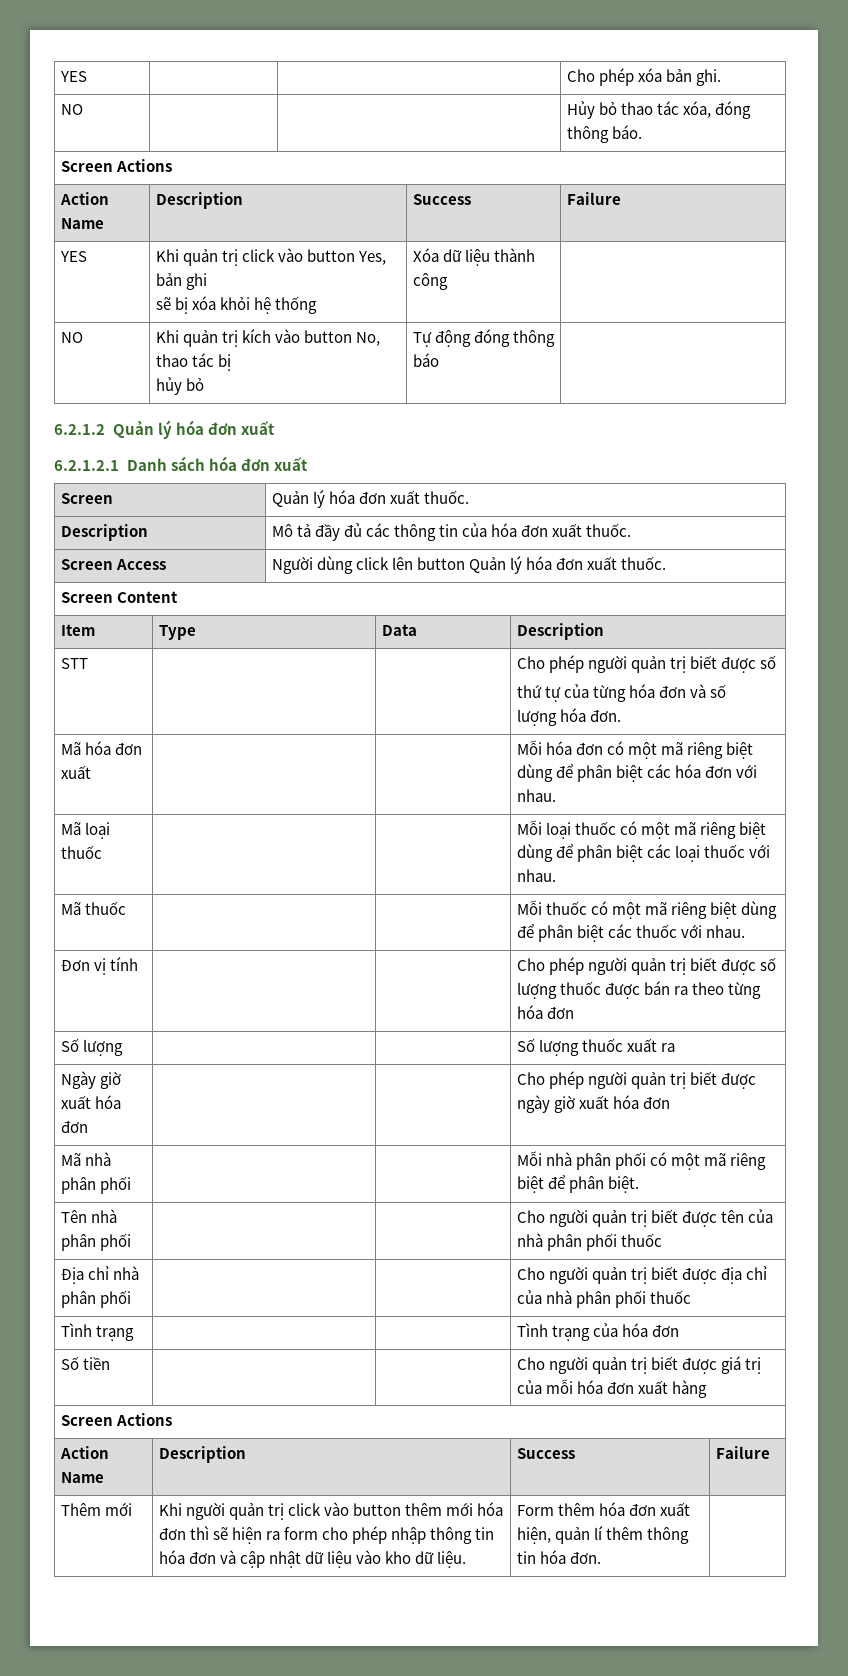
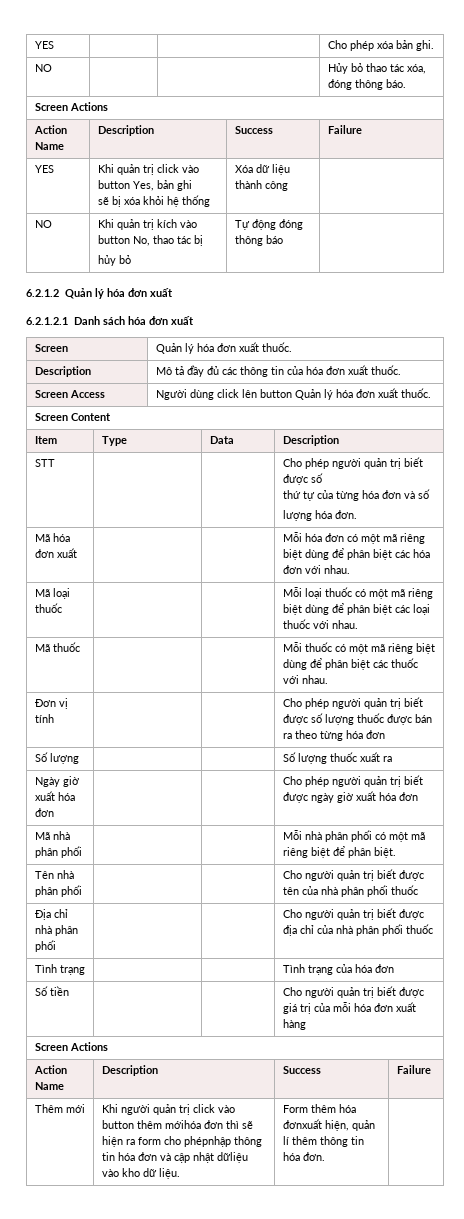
[446,1502,504,1516] mới hóa -> [164,1120,201,1129] mớihóa
[352,1526,427,1544] phép nhập -> [183,1136,231,1147] phépnhập
[304,1551,352,1568] dữ liệu -> [216,1152,248,1163] dữliệu
[628,1502,690,1516] đơn xuất -> [282,1119,322,1129] đơnxuất

